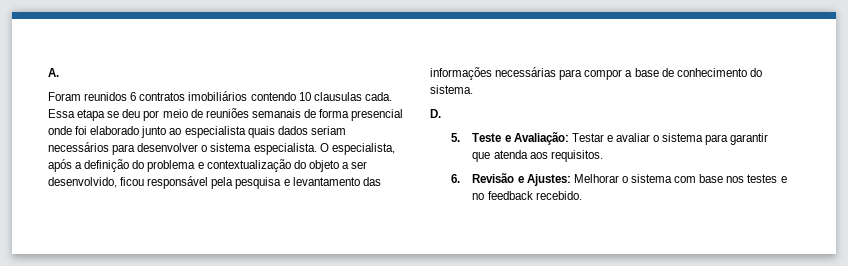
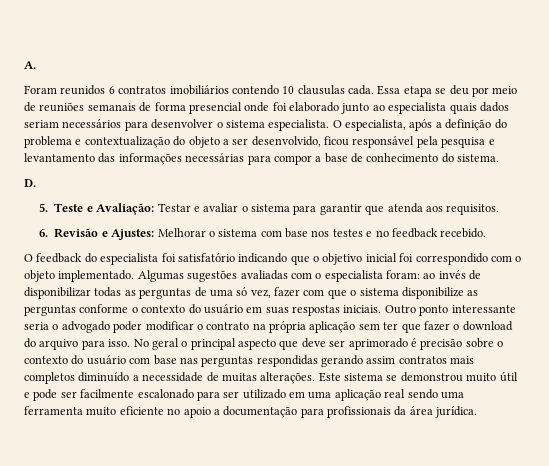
(582, 195) none -> [24,253,522,265] [24,270,482,282] [24,287,479,299] [24,304,516,316] [24,321,513,333] [24,338,503,350] [24,355,475,367] [24,371,518,384] [24,389,464,401] [24,406,478,418] // O feedback do especialista foi satisfatório indicando que o objetivo inicial foi correspondido com o objeto implementado. Algumas sugestões avaliadas com o especialista foram: ao invés de disponibilizar todas as perguntas de uma só vez, fazer com que o sistema disponibilize as perguntas conforme o contexto do usuário em suas respostas iniciais. Outro ponto interessante seria o advogado poder modificar o contrato na própria aplicação sem ter que fazer o download do arquivo para isso. No geral o principal aspecto que deve ser aprimorado é precisão sobre o contexto do usuário com base nas perguntas respondidas gerando assim contratos mais completos diminuído a necessidade de muitas alterações. Este sistema se demonstrou muito útil e pode ser facilmente escalonado para ser utilizado em uma aplicação real sendo uma ferramenta muito eficiente no apoio a documentação para profissionais da área jurídica.

